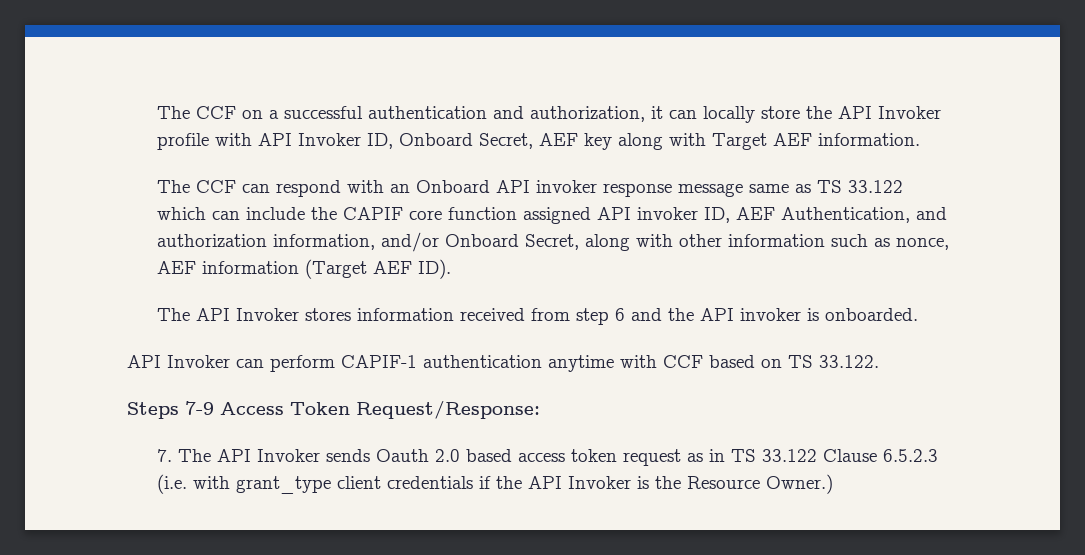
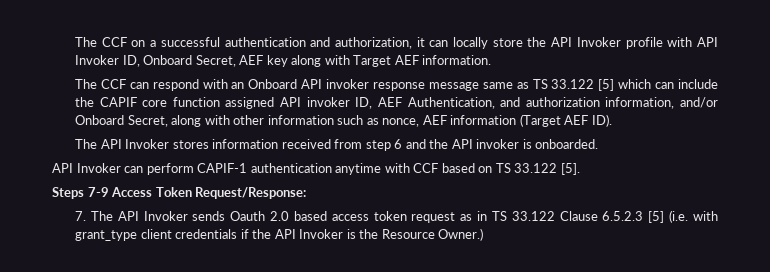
(904, 186) none -> [598,79,615,91] [5]
[819,355,879,368] 33.122. -> [514,163,580,175] 33.122 [5].
(939, 455) none -> [648,211,665,223] [5]

